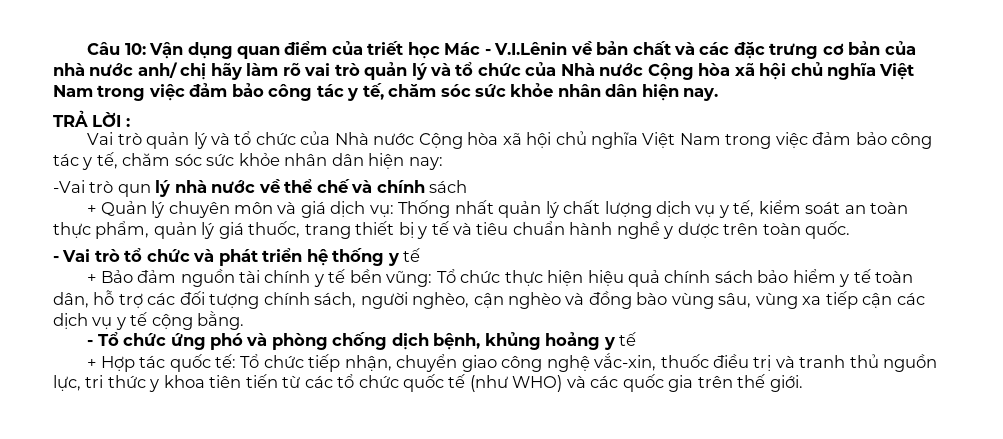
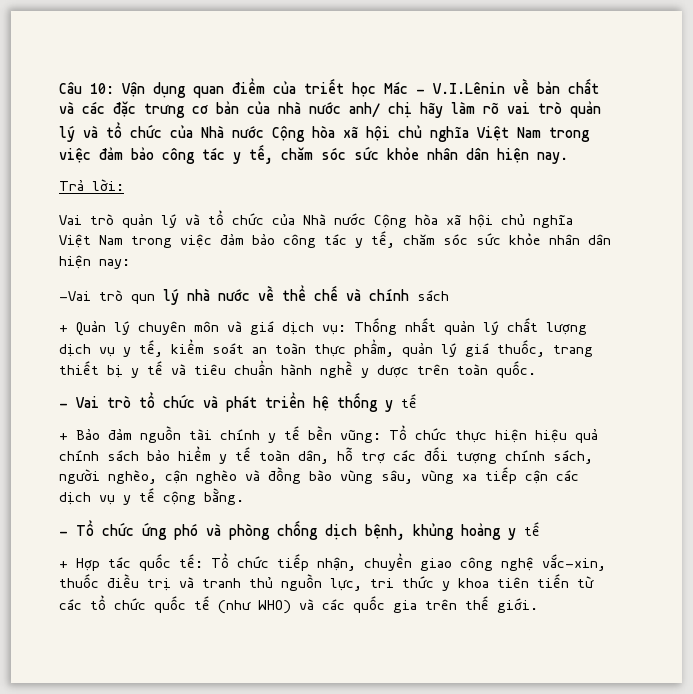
[53,110,130,127] TRẢ LỜI : -> [59,179,124,191] Trả lời:

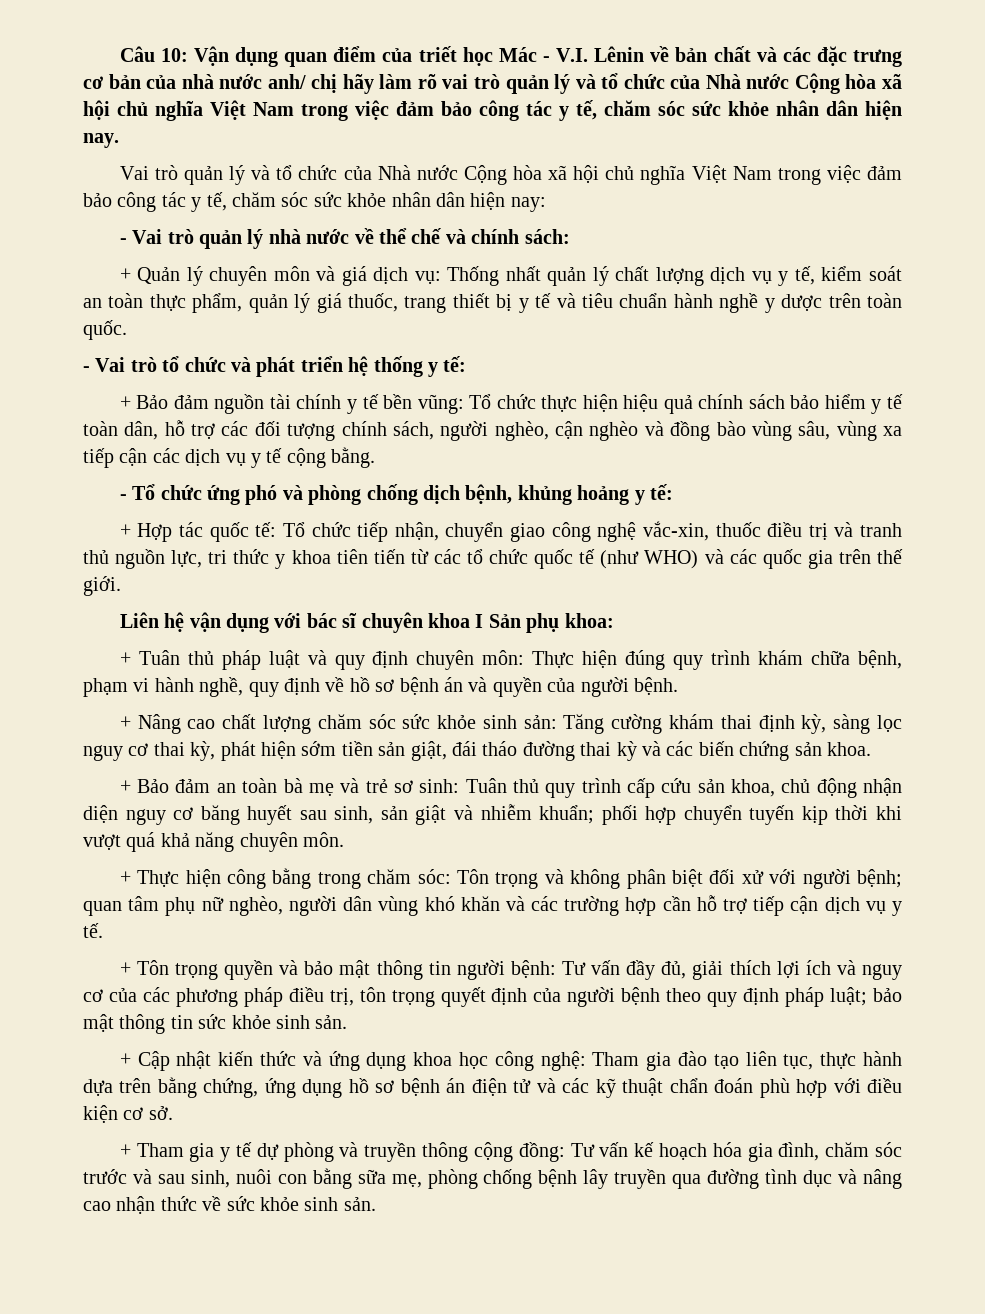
[433,82,505,94] V.I.Lênin -> [556,46,645,62] V.I. Lênin
[59,179,124,191] // Trả lời: -> (119, 140) none
[59,290,155,304] -Vai trò qun -> [119,229,242,249] - Vai trò quản
[417,290,449,301] sách -> [524,229,570,244] sách:
[401,394,417,408] tế -> [443,356,467,372] tế:
[524,522,540,536] tế -> [649,484,673,500] tế:
(538, 605) none -> [119,612,614,633] [119,650,902,670] [83,677,678,697] [119,714,903,734] [83,741,871,761] [119,778,903,798] [83,804,902,825] [83,832,344,852] [119,868,902,889] [83,895,902,916] [83,923,103,938] [119,960,902,980] [83,987,902,1007] [83,1014,348,1034] [119,1051,903,1071] [83,1077,903,1098] [83,1105,173,1123] [119,1142,902,1162] [83,1168,902,1189] [83,1196,376,1214] // Liên hệ vận dụng với bác sĩ chuyên khoa I Sản phụ khoa: // + Tuân thủ pháp luật và quy định chuyên môn: Thực hiện đúng quy trình khám chữa bệnh, phạm vi hành nghề, quy định về hồ sơ bệnh án và quyền của người bệnh. // + Nâng cao chất lượng chăm sóc sức khỏe sinh sản: Tăng cường khám thai định kỳ, sàng lọc nguy cơ thai kỳ, phát hiện sớm tiền sản giật, đái tháo đường thai kỳ và các biến chứng sản khoa. // + Bảo đảm an toàn bà mẹ và trẻ sơ sinh: Tuân thủ quy trình cấp cứu sản khoa, chủ động nhận diện nguy cơ băng huyết sau sinh, sản giật và nhiễm khuẩn; phối hợp chuyển tuyến kịp thời khi vượt quá khả năng chuyên môn. // + Thực hiện công bằng trong chăm sóc: Tôn trọng và không phân biệt đối xử với người bệnh; quan tâm phụ nữ nghèo, người dân vùng khó khăn và các trường hợp cần hỗ trợ tiếp cận dịch vụ y tế. // + Tôn trọng quyền và bảo mật thông tin người bệnh: Tư vấn đầy đủ, giải thích lợi ích và nguy cơ của các phương pháp điều trị, tôn trọng quyết định của người bệnh theo quy định pháp luật; bảo mật thông tin sức khỏe sinh sản. // + Cập nhật kiến thức và ứng dụng khoa học công nghệ: Tham gia đào tạo liên tục, thực hành dựa trên bằng chứng, ứng dụng hồ sơ bệnh án điện tử và các kỹ thuật chẩn đoán phù hợp với điều kiện cơ sở. // + Tham gia y tế dự phòng và truyền thông cộng đồng: Tư vấn kế hoạch hóa gia đình, chăm sóc trước và sau sinh, nuôi con bằng sữa mẹ, phòng chống bệnh lây truyền qua đường tình dục và nâng cao nhận thức về sức khỏe sinh sản.

